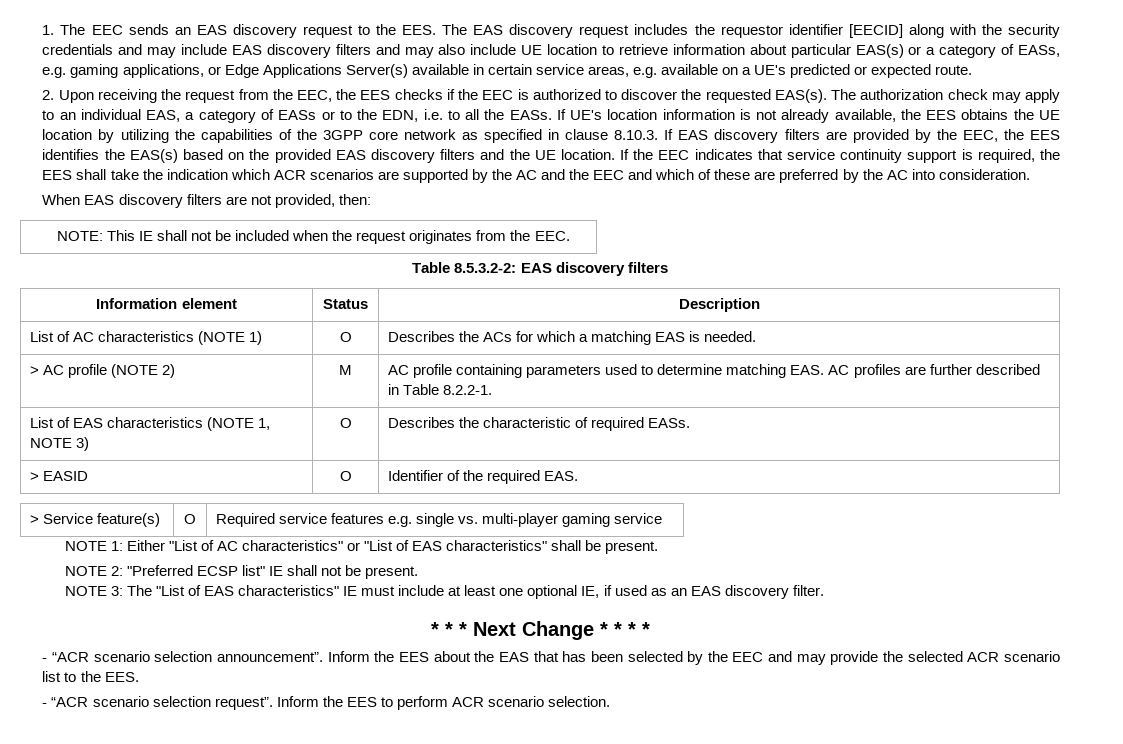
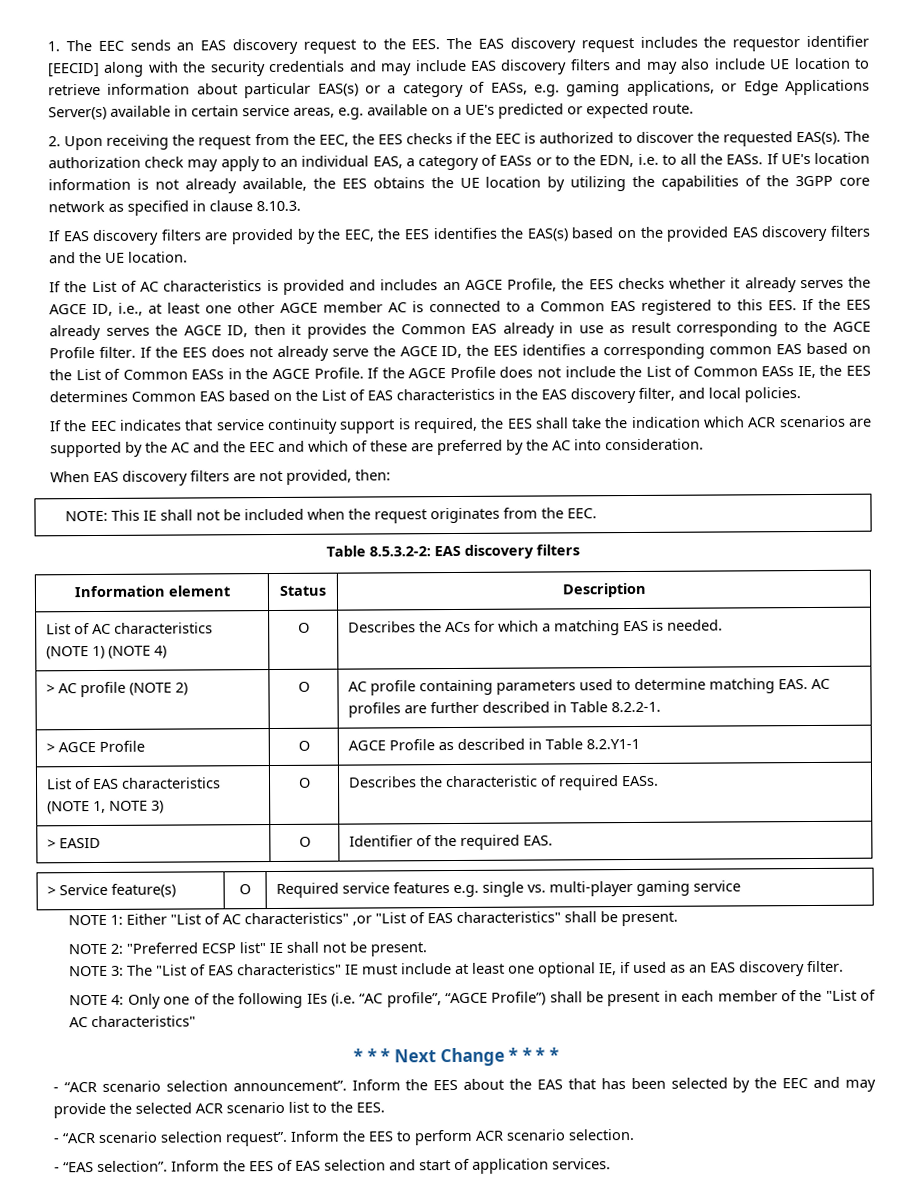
(659, 135) none -> (302, 206) //
(615, 154) none -> [49,276,871,295] [49,298,872,317] [49,320,871,341] [49,342,872,361] [49,364,872,381] [49,387,802,404] // If the List of AC characteristics is provided and includes an AGCE Profile, the EES checks whether it already serves the AGCE ID, i.e., at least one other AGCE member AC is connected to a Common EAS registered to this EES. If the EES already serves the AGCE ID, then it provides the Common EAS already in use as result corresponding to the AGCE Profile filter. If the EES does not already serve the AGCE ID, the EES identifies a corresponding common EAS based on the List of Common EASs in the AGCE Profile. If the AGCE Profile does not include the List of Common EASs IE, the EES determines Common EAS based on the List of EAS characteristics in the EAS discovery filter, and local policies. //
(263, 338) none -> [108,645,168,659] (NOTE 4)
[339,365,352,375] M -> [297,681,310,692] O
(493, 390) none -> [46,740,146,753] [297,740,310,751] [348,738,641,751] // > AGCE Profile | O | AGCE Profile as described in Table 8.2.Y1-1
[347,542,361,551] or -> [352,915,373,926] ,or
(824, 590) none -> [69,989,877,1009] [69,1015,197,1028] // NOTE 4: Only one of the following IEs (i.e. “AC profile”, “AGCE Profile”) shall be present in each member of the "List of AC characteristics"
(610, 701) none -> [54,1158,612,1174] // - “EAS selection”. Inform the EES of EAS selection and start of application services.

